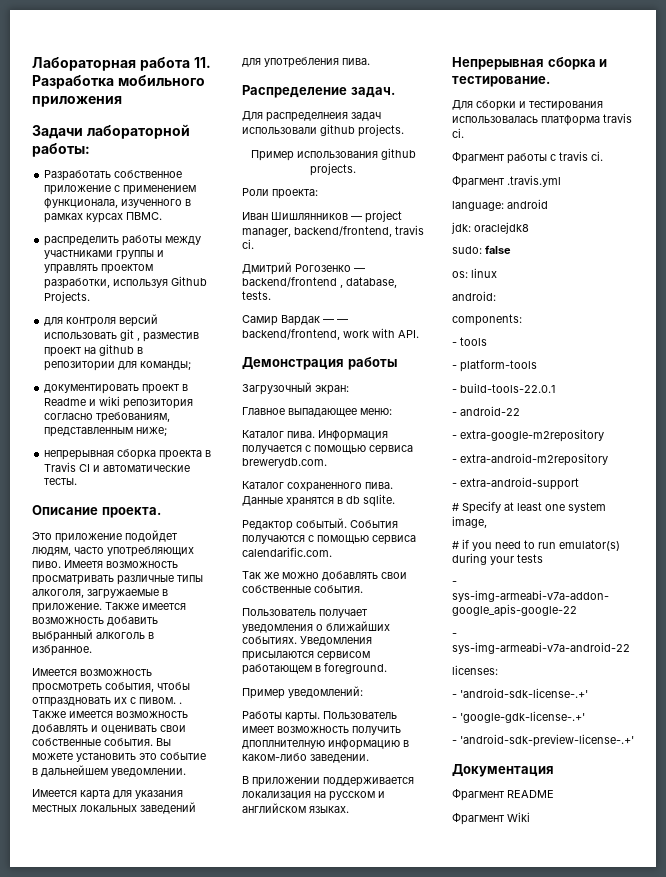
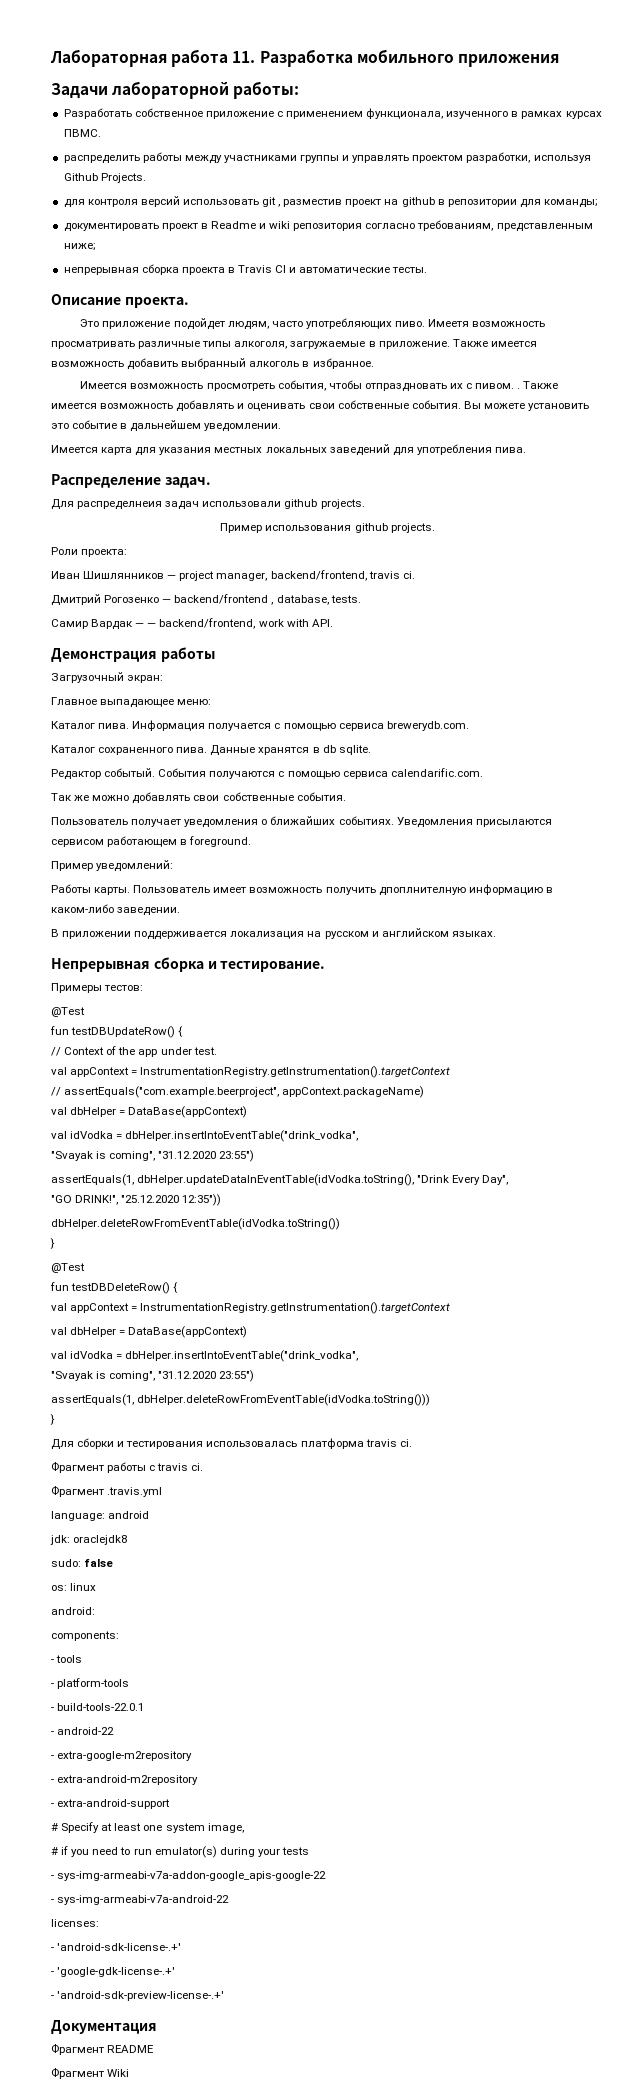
(550, 81) none -> [51,983,144,993] [51,1007,85,1017] [50,1026,184,1038] [51,1046,217,1057] [51,1066,451,1078] [51,1086,425,1098] [51,1106,248,1118] [51,1130,359,1142] [51,1150,255,1162] [51,1174,509,1186] [51,1194,222,1206] [51,1218,340,1230] [50,1238,55,1249] [51,1263,85,1273] [50,1282,179,1294] [51,1302,451,1314] [51,1326,248,1338] [51,1350,359,1362] [51,1370,255,1382] [51,1394,431,1406] [50,1414,55,1425] // Примеры тестов: // @Test // fun testDBUpdateRow() { // // Context of the app under test. // val appContext = InstrumentationRegistry.getInstrumentation().targetContext // // assertEquals("com.example.beerproject", appContext.packageName) // val dbHelper = DataBase(appContext) // val idVodka = dbHelper.insertIntoEventTable("drink_vodka", // "Svayak is coming", "31.12.2020 23:55") // assertEquals(1, dbHelper.updateDataInEventTable(idVodka.toString(), "Drink Every Day", // "GO DRINK!", "25.12.2020 12:35")) // dbHelper.deleteRowFromEventTable(idVodka.toString()) // } // @Test // fun testDBDeleteRow() { // val appContext = InstrumentationRegistry.getInstrumentation().targetContext // val dbHelper = DataBase(appContext) // val idVodka = dbHelper.insertIntoEventTable("drink_vodka", // "Svayak is coming", "31.12.2020 23:55") // assertEquals(1, dbHelper.deleteRowFromEventTable(idVodka.toString())) // }

